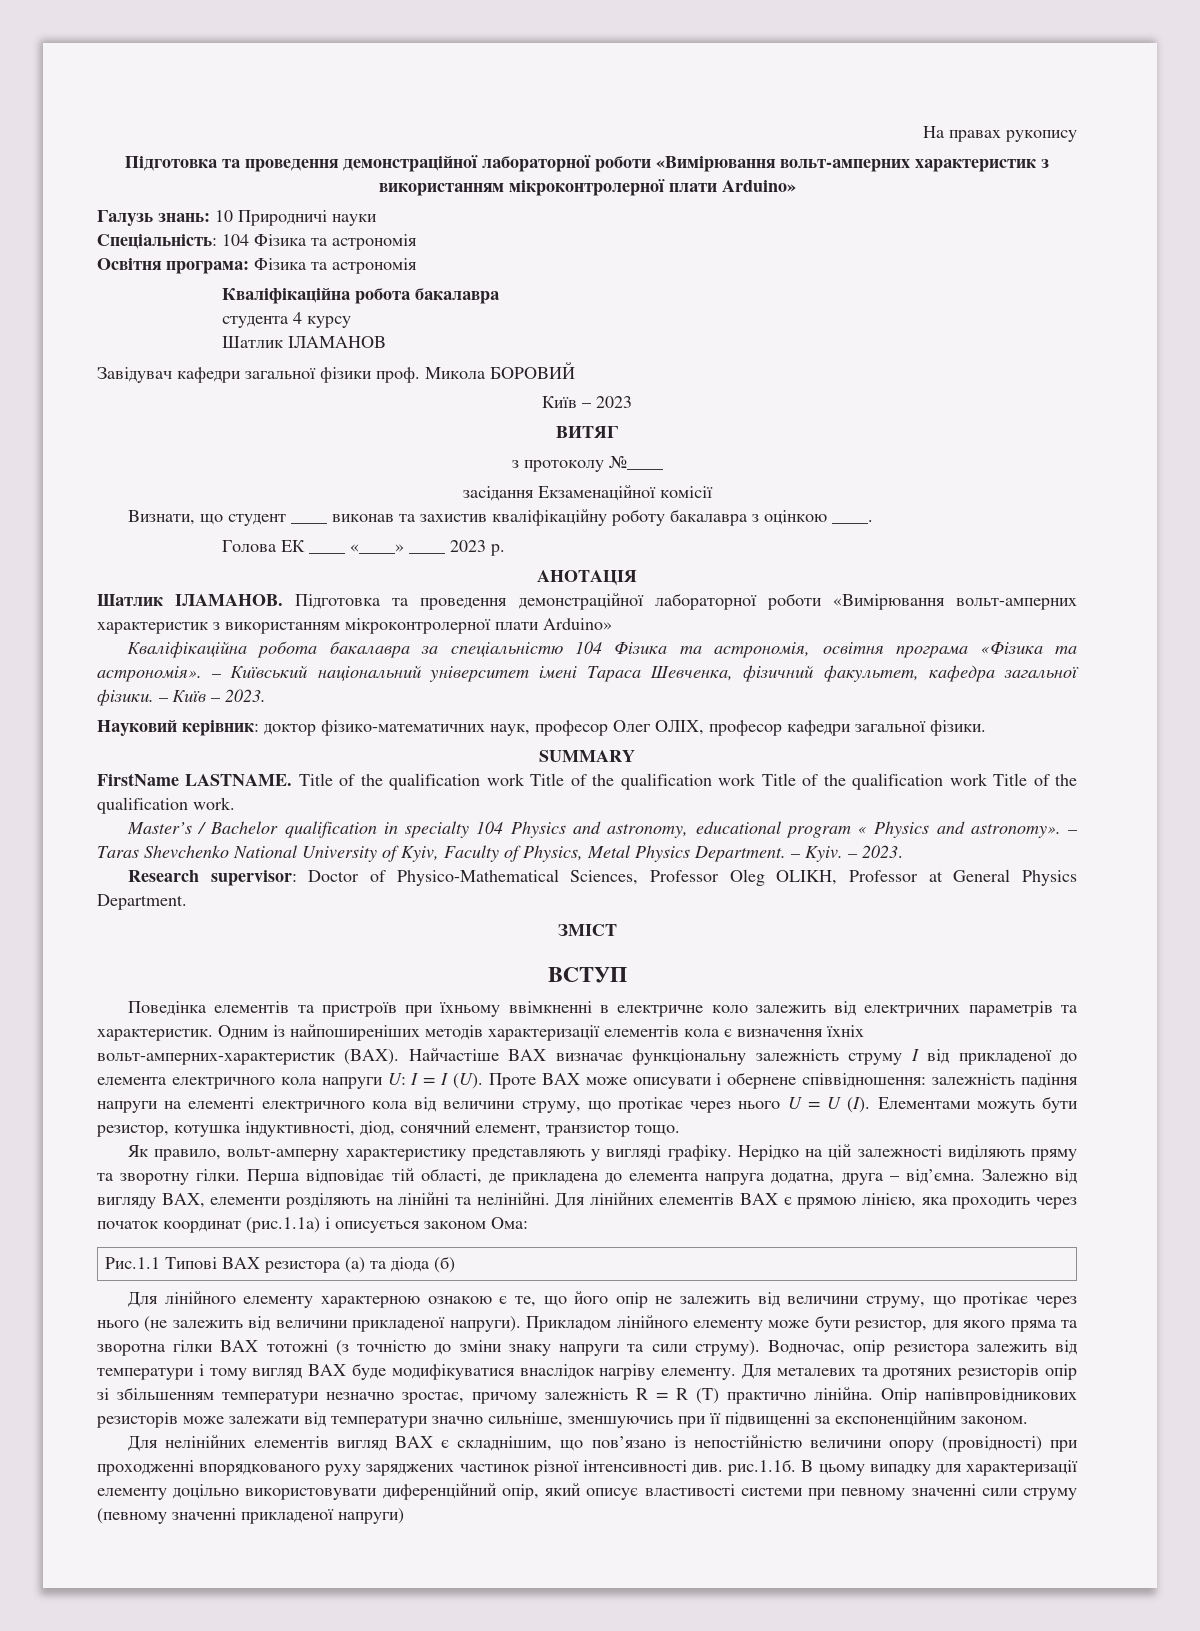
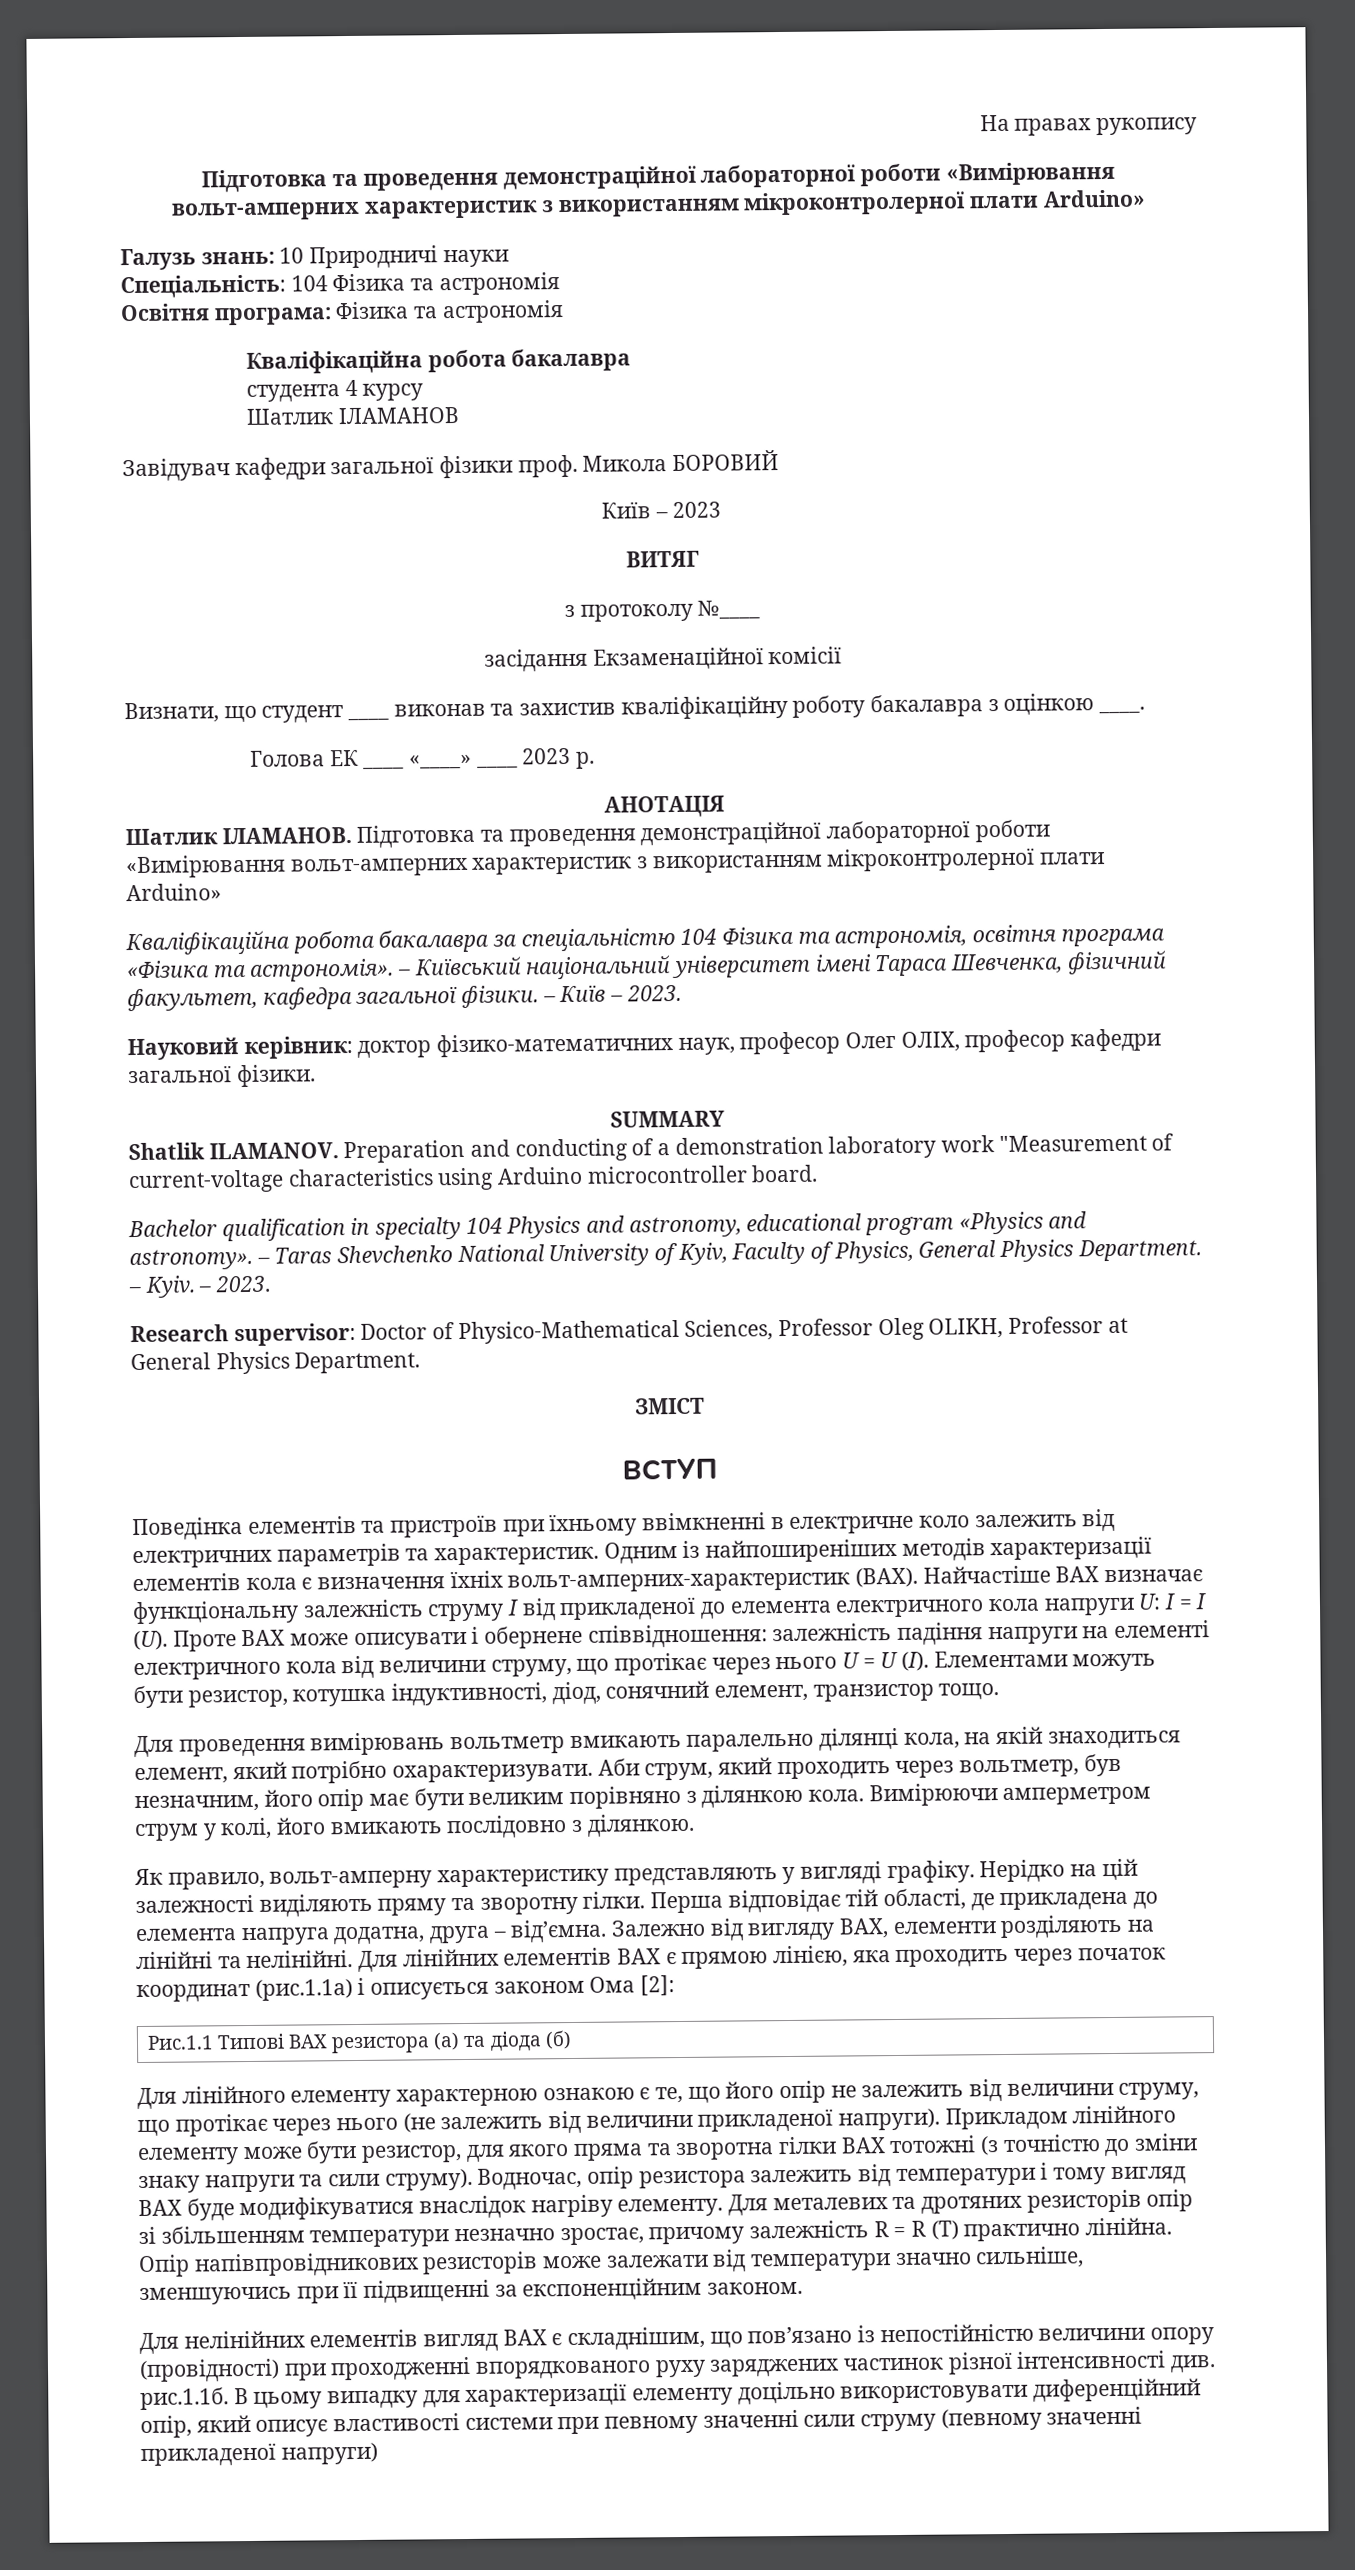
[97,773,1078,790] [97,797,235,814] [126,822,207,834] FirstName LASTNAME. Title of the qualification work Title of the qualification work Title of the qualification work Title of the qualification work. // Master’s / -> [128,1133,1175,1164] [128,1164,819,1194] Shatlik ILAMANOV. Preparation and conducting of a demonstration laboratory work "Measurement of current-voltage characteristics using Arduino microcontroller board. //
[857,821,930,838] « Physics -> [958,1211,1044,1235] «Physics
[587,845,631,858] Metal -> [918,1240,997,1258] General
(680, 1130) none -> [134,1726,1181,1758] [134,1753,1122,1785] [134,1783,1152,1813] [134,1813,695,1842] // Для проведення вимірювань вольтметр вмикають паралельно ділянці кола, на якій знаходиться елемент, який потрібно охарактеризувати. Аби струм, який проходить через вольтметр, був незначним, його опір має бути великим порівняно з ділянкою кола. Вимірюючи амперметром струм у колі, його вмикають послідовно з ділянкою.
[491,1217,528,1229] Ома: -> [589,1975,676,1997] Ома [2]:

